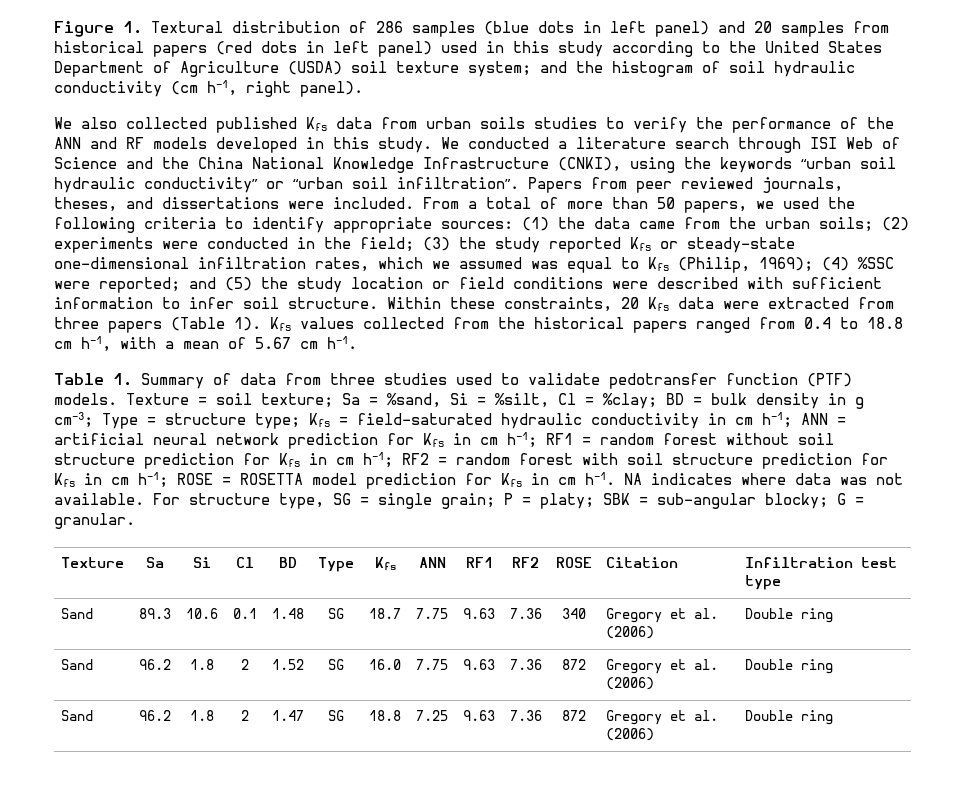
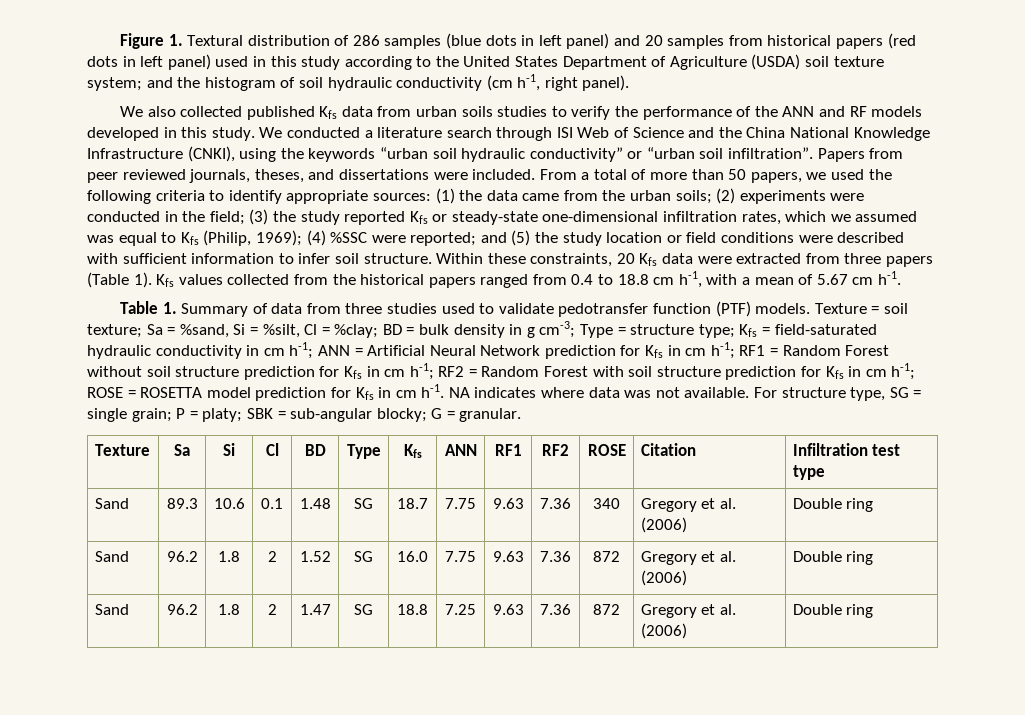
[54,433,279,445] artificial neural network -> [367,345,541,356] Artificial Neural Network
[600,433,717,445] random forest -> [782,345,890,356] Random Forest
[456,453,573,465] random forest -> [481,366,589,377] Random Forest

